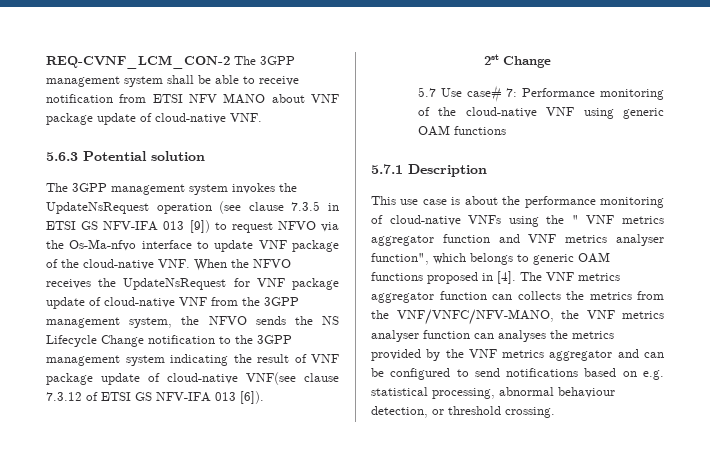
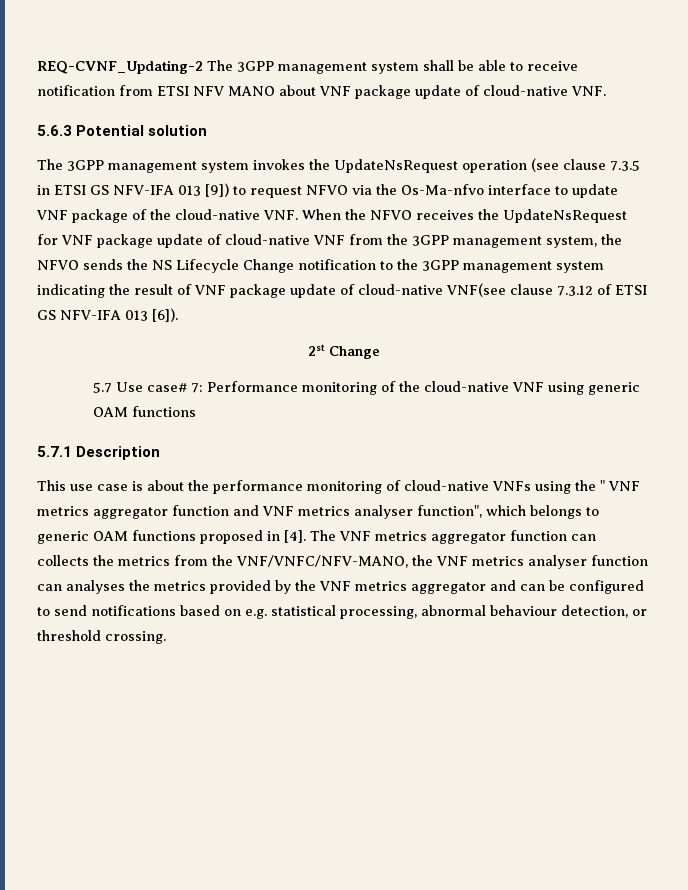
[46,55,230,69] REQ-CVNF_LCM_CON-2 -> [37,60,203,74] REQ-CVNF_Updating-2

